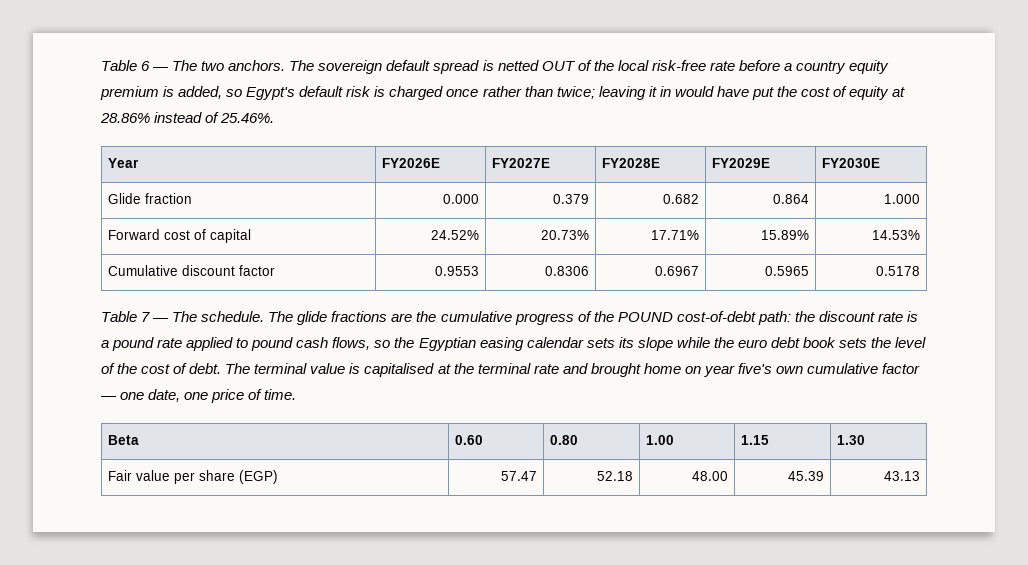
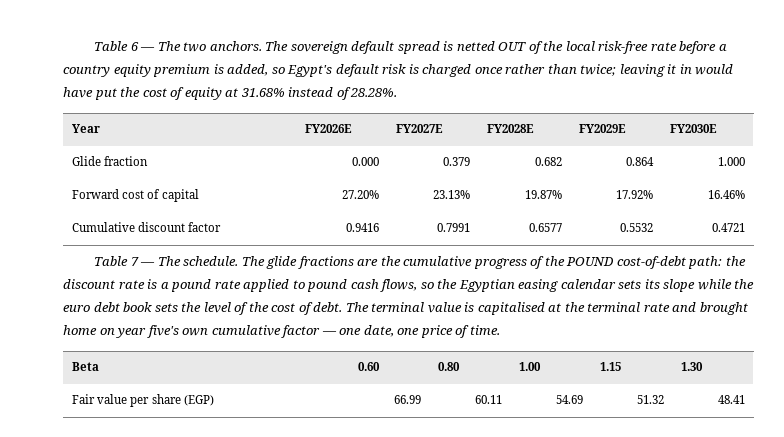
[100,113,150,123] 28.86% -> [240,88,285,97] 31.68%
[220,113,275,123] 25.46%. -> [350,88,398,97] 28.28%.
[430,230,479,240] [540,230,589,240] [650,230,699,240] [760,230,809,240] [871,230,920,240] [108,265,276,276] [434,266,479,276] [544,266,589,276] [654,266,699,276] [764,266,809,276] [875,266,920,276] 24.52% | 20.73% | 17.71% | 15.89% | 14.53% // Cumulative discount factor | 0.9553 | 0.8306 | 0.6967 | 0.5965 | 0.5178 -> [341,190,379,199] [432,190,470,199] [524,190,562,199] [615,190,653,199] [707,190,745,199] [72,222,222,232] [345,223,379,232] [436,223,470,232] [528,223,562,232] [619,223,653,232] [711,223,745,232] 27.20% | 23.13% | 19.87% | 17.92% | 16.46% // Cumulative discount factor | 0.9416 | 0.7991 | 0.6577 | 0.5532 | 0.4721
[500,471,537,481] [596,471,633,481] [691,471,728,481] [787,471,824,481] [883,471,920,481] 57.47 | 52.18 | 48.00 | 45.39 | 43.13 -> [393,395,421,404] [474,395,502,404] [555,395,583,404] [636,395,664,404] [717,395,745,404] 66.99 | 60.11 | 54.69 | 51.32 | 48.41

